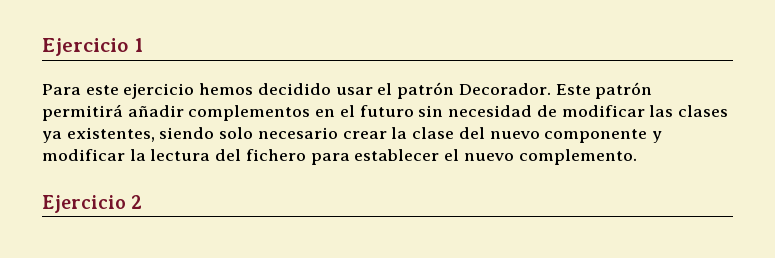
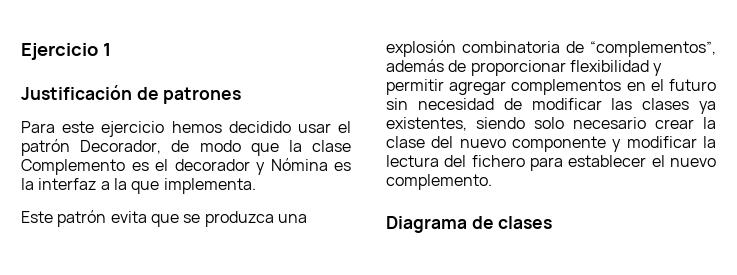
(143, 45) none -> [21,85,242,104] // Justificación de patrones
[458,82,653,99] [42,104,184,121] Decorador. Este patrón permitirá añadir -> [80,140,351,156] [21,158,351,175] [21,178,256,194] [21,210,307,227] [386,40,716,57] [386,59,663,76] [386,79,507,95] Decorador, de modo que la clase Complemento es el decorador y Nómina es la interfaz a la que implementa. // Este patrón evita que se produzca una explosión combinatoria de “complementos”, además de proporcionar flexibilidad y permitir agregar
[42,195,143,213] Ejercicio 2 -> [386,216,553,233] Diagrama de clases

